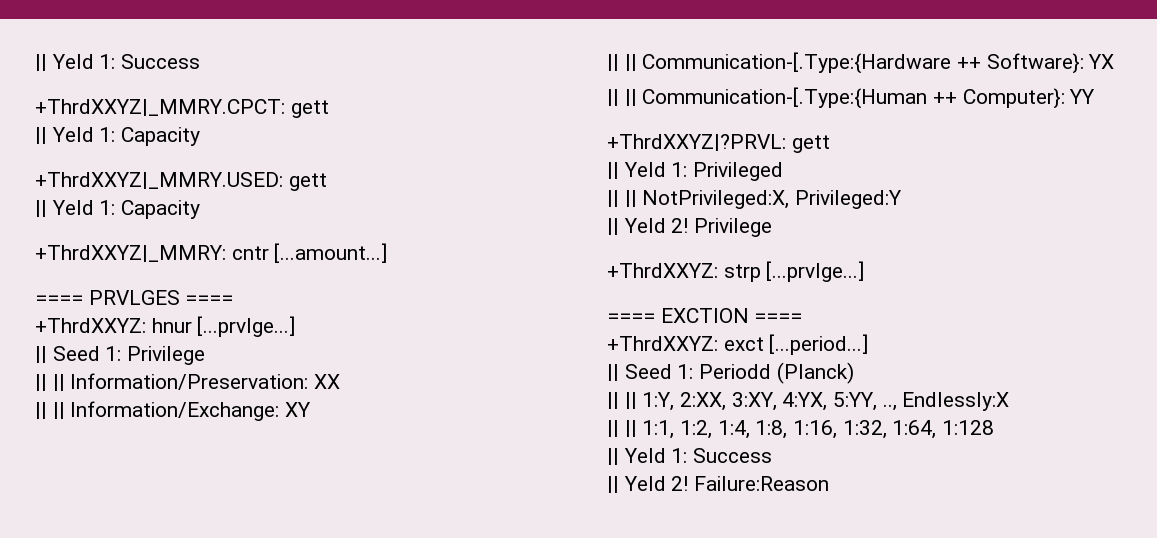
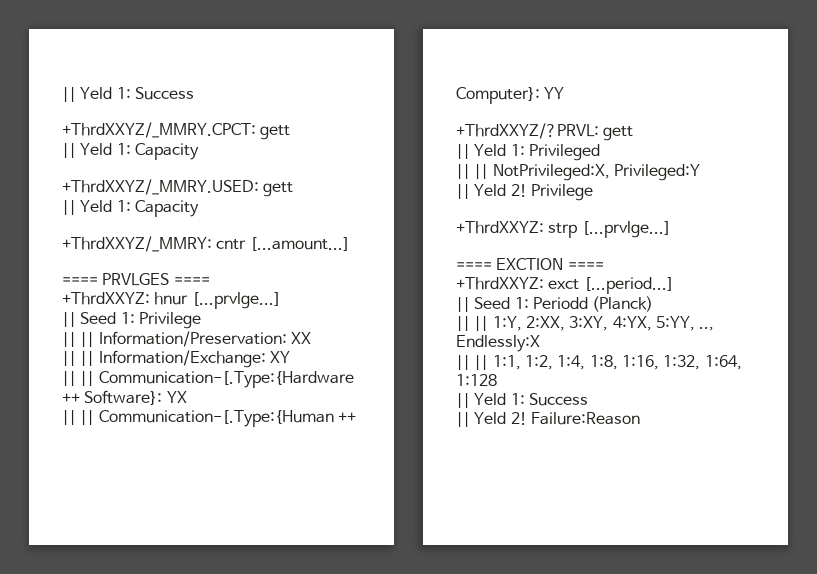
[35,54,201,71] [35,99,329,118] [35,127,201,146] [35,172,327,191] [35,200,201,219] [35,245,226,262] || Yeld 1: Success // +ThrdXXYZ|_MMRY.CPCT: gett // || Yeld 1: Capacity // +ThrdXXYZ|_MMRY.USED: gett // || Yeld 1: Capacity // +ThrdXXYZ|_MMRY: -> [62,87,194,102] [62,122,291,140] [62,143,199,160] [62,179,294,197] [62,200,199,217] [62,236,212,252] || Yeld 1: Success // +ThrdXXYZ/_MMRY.CPCT: gett // || Yeld 1: Capacity // +ThrdXXYZ/_MMRY.USED: gett // || Yeld 1: Capacity // +ThrdXXYZ/_MMRY:
[607,134,786,151] +ThrdXXYZ|?PRVL: -> [456,123,599,139] +ThrdXXYZ/?PRVL:

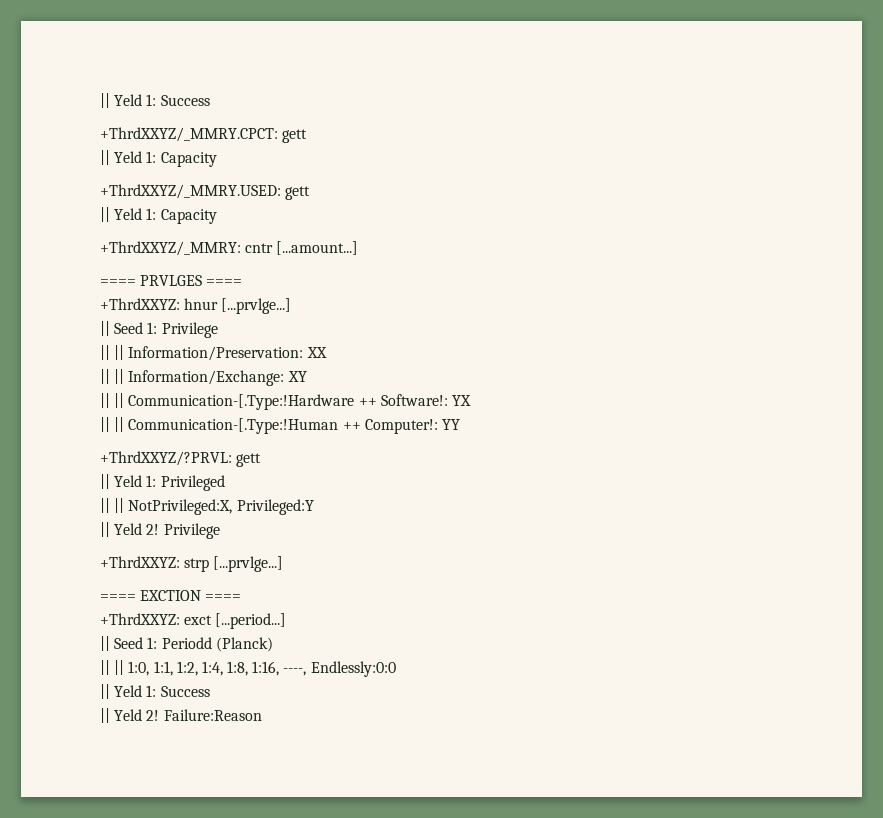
[98,371,354,388] [62,390,163,405] Communication-[.Type:{Hardware ++ Software}: -> [128,394,448,410] Communication-[.Type:!Hardware ++ Software!:
[98,410,356,427] [456,87,540,104] Communication-[.Type:{Human ++ Computer}: -> [128,418,438,434] Communication-[.Type:!Human ++ Computer!:
[492,316,715,331] [456,335,540,352] [456,355,489,370] 1:Y, 2:XX, 3:XY, 4:YX, 5:YY, .., Endlessly:X // || || -> [128,661,150,676] 1:0,
[663,355,742,370] [456,374,497,386] 1:32, 1:64, 1:128 -> [283,661,396,677] ----, Endlessly:0:0

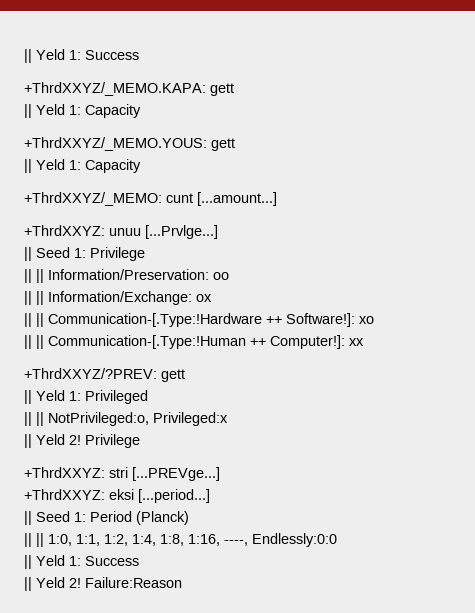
[100,93,210,108] [100,127,308,143] [100,150,217,167] [100,184,311,200] [100,207,217,224] [100,241,274,256] || Yeld 1: Success // +ThrdXXYZ/_MMRY.CPCT: gett // || Yeld 1: Capacity // +ThrdXXYZ/_MMRY.USED: gett // || Yeld 1: Capacity // +ThrdXXYZ/_MMRY: cntr -> [24,49,139,63] [24,82,234,96] [24,104,141,118] [24,137,235,151] [24,159,141,173] [24,192,193,206] || Yeld 1: Success // +ThrdXXYZ/_MEMO.KAPA: gett // || Yeld 1: Capacity // +ThrdXXYZ/_MEMO.YOUS: gett // || Yeld 1: Capacity // +ThrdXXYZ/_MEMO: cunt
[100,275,243,286] [100,298,292,314] // ==== PRVLGES ==== // +ThrdXXYZ: hnur [...prvlge...] -> [24,225,218,239] // +ThrdXXYZ: unuu [...Prvlge...]
[306,347,327,358] XX -> [213,272,229,280] oo
[287,371,307,382] XY -> [196,294,212,302] ox
[380,394,471,406] Software!: YX -> [286,313,374,327] Software!]: xo
[364,419,460,434] [100,451,232,466] Computer!: YY // +ThrdXXYZ/?PRVL: -> [270,335,364,349] [24,368,157,379] Computer!]: xx // +ThrdXXYZ/?PREV:
[128,499,314,515] NotPrivileged:X, Privileged:Y -> [48,412,228,426] NotPrivileged:o, Privileged:x
[184,556,284,572] [100,590,242,601] [100,613,213,625] strp [...prvlge...] // ==== EXCTION ==== // +ThrdXXYZ: exct -> [109,467,220,481] [24,489,134,500] stri [...PREVge...] // +ThrdXXYZ: eksi
[161,637,212,649] Periodd -> [90,511,132,522] Period

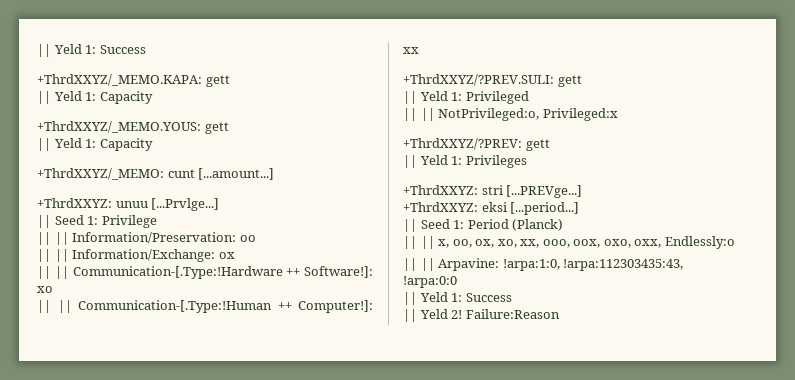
[24,368,157,379] +ThrdXXYZ/?PREV: -> [403,74,554,86] +ThrdXXYZ/?PREV.SULI:
[24,434,140,448] // || Yeld 2! Privilege -> [403,138,550,151] [403,155,527,168] // +ThrdXXYZ/?PREV: gett // || Yeld 1: Privileges
[48,533,337,547] 1:0, 1:1, 1:2, 1:4, 1:8, 1:16, ----, Endlessly:0:0 -> [438,236,735,249] [403,258,684,271] [403,276,457,288] x, oo, ox, xo, xx, ooo, oox, oxo, oxx, Endlessly:o // || || Arpavine: !arpa:1:0, !arpa:112303435:43, !arpa:0:0

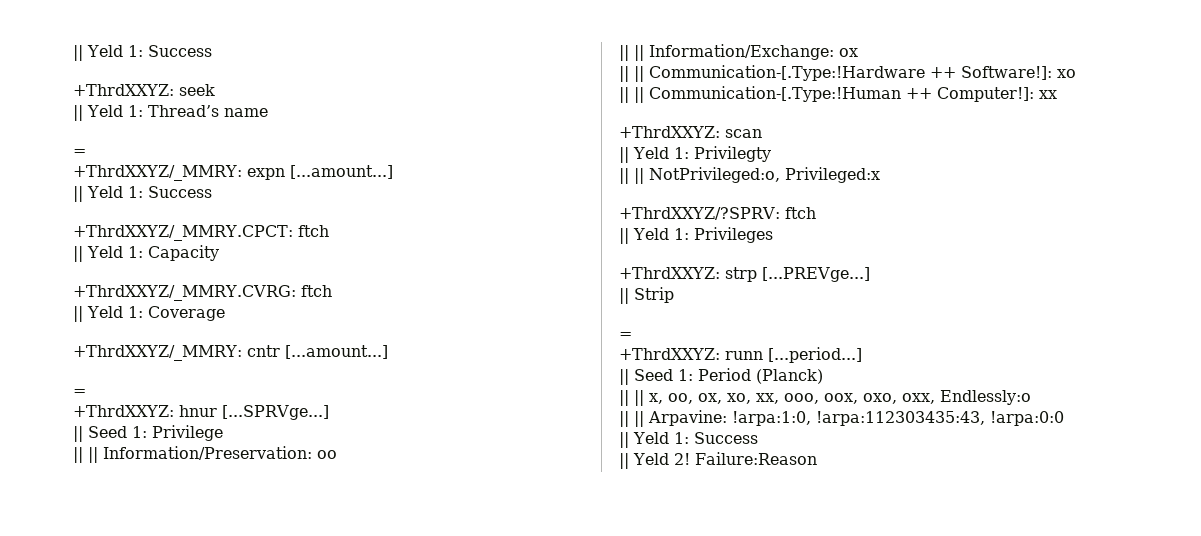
[37,44,146,57] [37,74,230,87] [37,91,153,104] [37,121,229,134] [37,138,153,151] [37,168,275,180] [37,198,220,211] || Yeld 1: Success // +ThrdXXYZ/_MEMO.KAPA: gett // || Yeld 1: Capacity // +ThrdXXYZ/_MEMO.YOUS: gett // || Yeld 1: Capacity // +ThrdXXYZ/_MEMO: cunt [...amount...] // +ThrdXXYZ: unuu [...Prvlge...] -> [73,45,212,61] [73,84,215,96] [73,105,268,121] [73,149,86,156] [73,165,393,181] [73,186,212,202] [73,225,329,241] [73,245,219,262] [73,285,332,301] [73,306,225,322] [73,345,388,361] [73,389,86,396] [73,405,329,420] || Yeld 1: Success // +ThrdXXYZ: seek // || Yeld 1: Thread’s name // = // +ThrdXXYZ/_MMRY: expn [...amount...] // || Yeld 1: Success // +ThrdXXYZ/_MMRY.CPCT: ftch // || Yeld 1: Capacity // +ThrdXXYZ/_MMRY.CVRG: ftch // || Yeld 1: Coverage // +ThrdXXYZ/_MMRY: cntr [...amount...] // = // +ThrdXXYZ: hnur [...SPRVge...]
[403,74,582,87] [403,91,529,104] +ThrdXXYZ/?PREV.SULI: gett // || Yeld 1: Privileged -> [619,126,762,138] [619,146,771,163] +ThrdXXYZ: scan // || Yeld 1: Privilegty
[403,138,550,151] +ThrdXXYZ/?PREV: gett -> [619,207,816,220] +ThrdXXYZ/?SPRV: ftch
[481,185,503,195] stri -> [725,267,757,282] strp
[403,202,507,212] // +ThrdXXYZ: eksi -> [619,287,674,304] [619,332,632,339] [619,348,763,360] // || Strip // = // +ThrdXXYZ: runn

